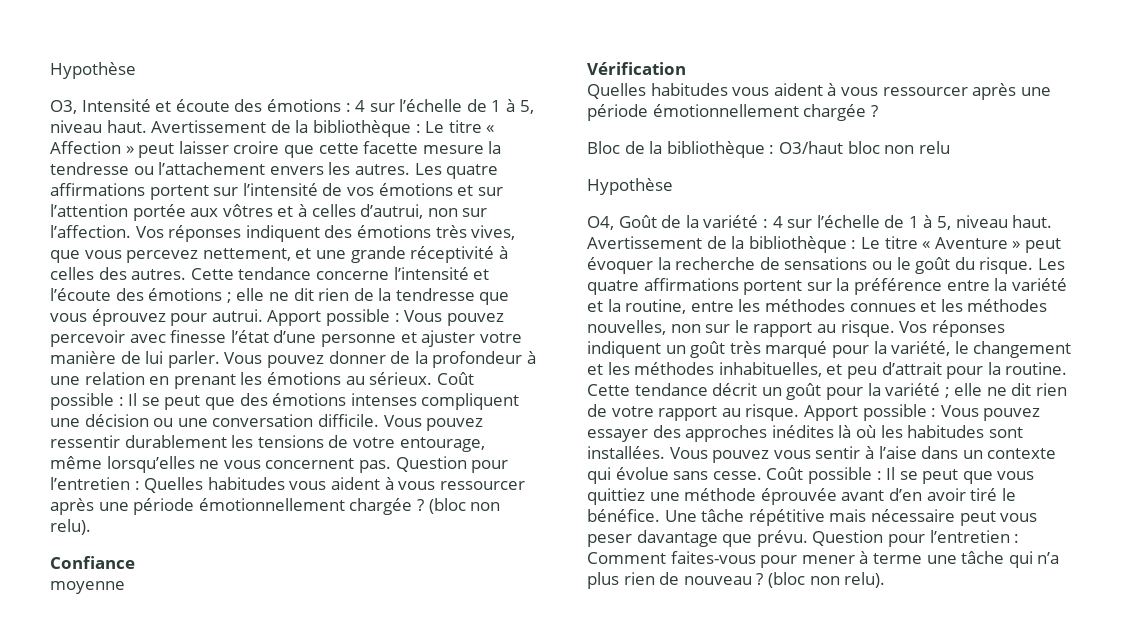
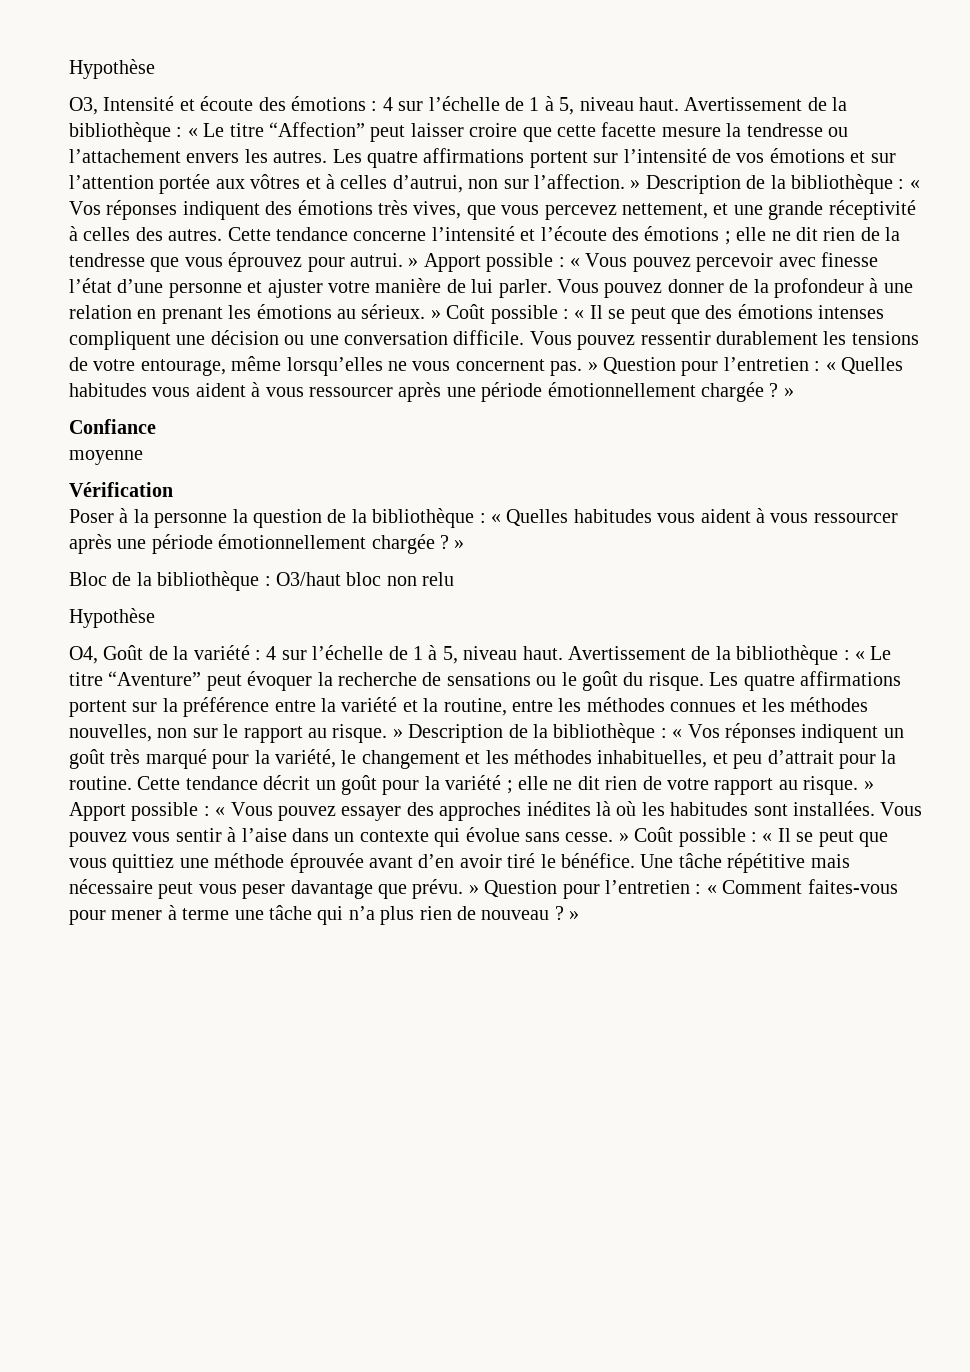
[425,120,495,133] [50,141,134,154] Le titre « Affection » -> [187,122,365,137] « Le titre “Affection”
(131, 231) none -> [630,174,920,194] » Description de la bibliothèque : «
[267,309,400,326] Apport possible : -> [408,253,580,272] » Apport possible : «
[436,372,474,385] [50,393,124,410] Coût possible : -> [430,304,585,324] » Coût possible : «
[395,456,509,473] [50,477,140,490] Question pour l’entretien : -> [587,357,836,376] » Question pour l’entretien : «
[428,498,501,514] [50,519,91,535] (bloc non relu). -> [783,388,794,397] »
(686, 68) none -> [69,508,501,528] Poser à la personne la question de la bibliothèque : «
(878, 111) none -> [454,540,465,549] »
[860,236,1021,249] Le titre « Aventure » -> [854,646,892,660] [69,671,202,686] « Le titre “Aventure”
(895, 328) none -> [392,723,683,743] » Description de la bibliothèque : «
[803,404,937,421] Apport possible : -> [863,781,874,790] [69,802,226,821] » Apport possible : «
[766,467,882,484] Coût possible : -> [618,827,773,847] » Coût possible : «
[812,530,1020,547] Question pour l’entretien : -> [468,880,717,899] » Question pour l’entretien : «
[767,572,886,588] (bloc non relu). -> [569,911,580,920] »

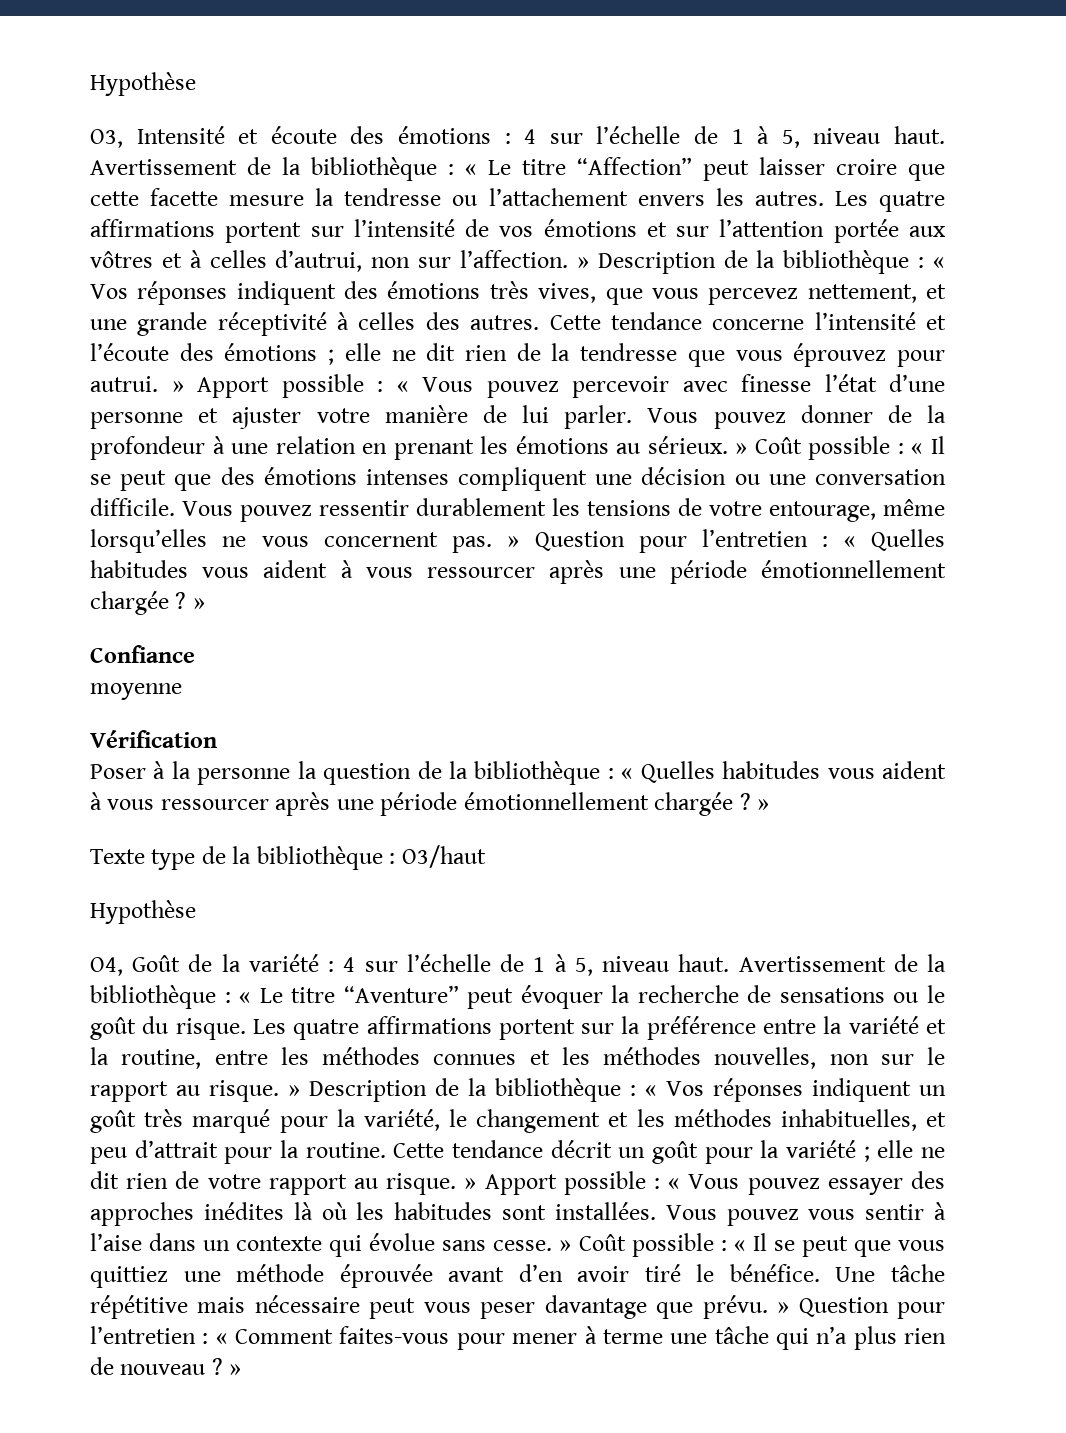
[69,572,107,586] Bloc -> [90,849,196,870] Texte type
[346,572,455,586] bloc non relu -> (486, 856) none

